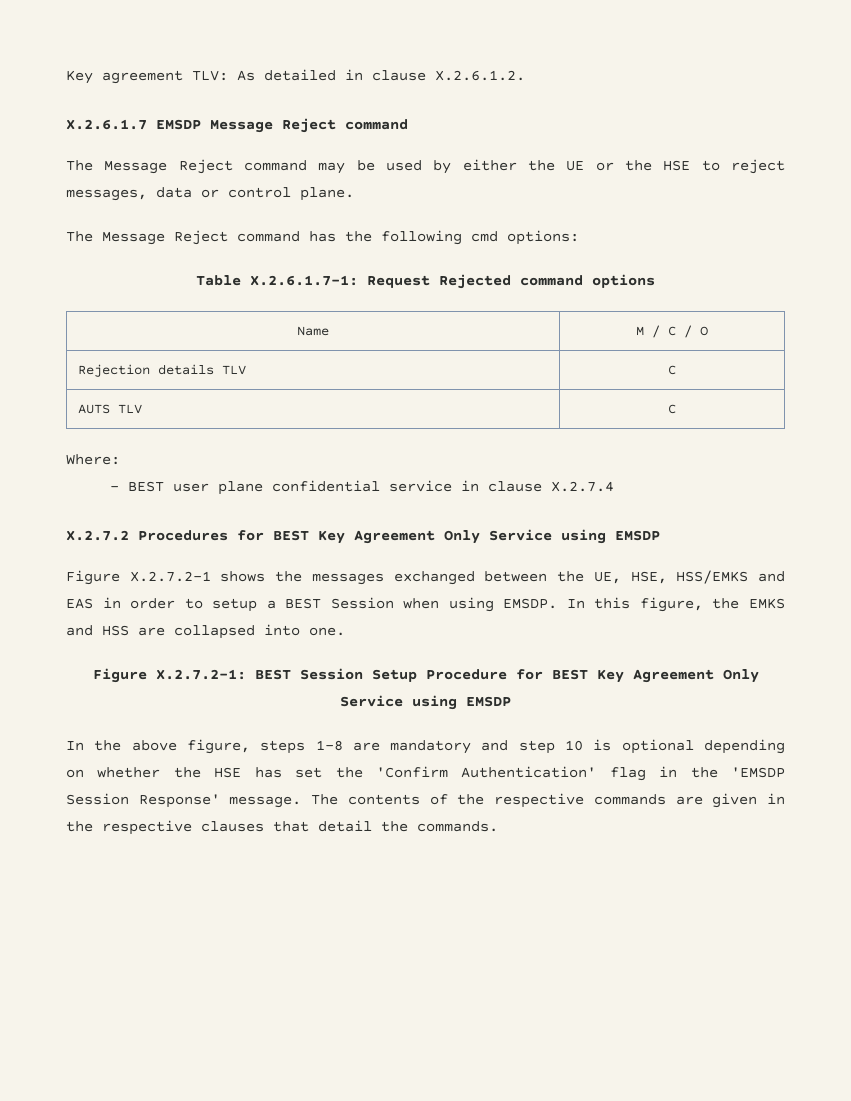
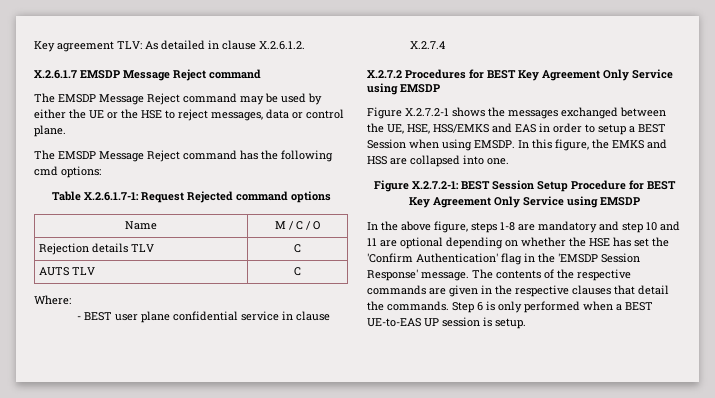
(93, 165) none -> [58,94,96,103] EMSDP
(93, 236) none -> [58,151,96,160] EMSDP
[593,739,612,751] is -> [660,221,680,231] [367,238,397,247] and 11 are
(498, 826) none -> [452,301,653,313] [367,317,526,329] Step 6 is only performed when a BEST UE-to-EAS UP session is setup.

